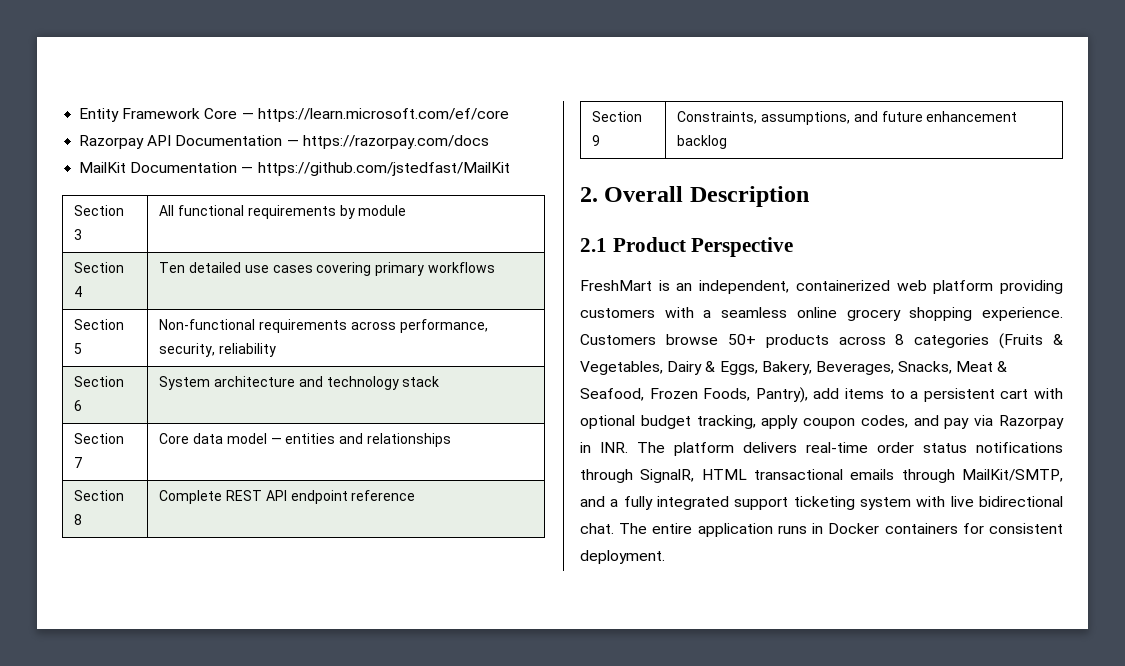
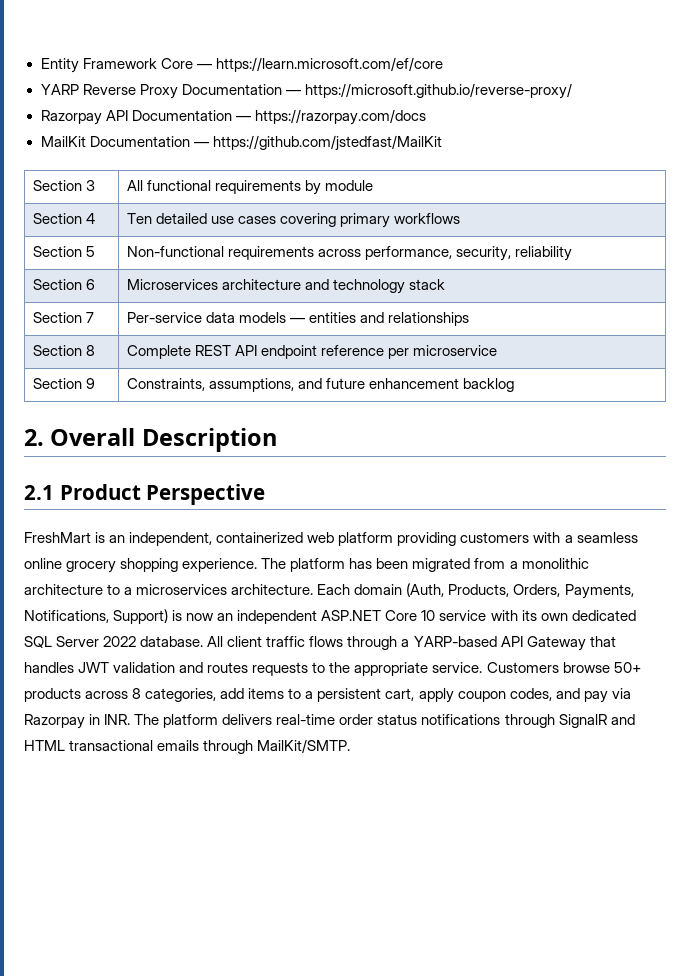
(509, 115) none -> [40,83,572,99] // YARP Reverse Proxy Documentation — https://microsoft.github.io/reverse-proxy/
[159,376,211,390] System -> [126,279,218,290] Microservices
[159,433,267,444] Core data model -> [126,312,286,323] Per-service data models
(416, 495) none -> [387,345,497,359] per microservice
(1063, 314) none -> [261,558,589,572] [24,583,634,599] [24,609,636,624] [24,636,616,651] [24,662,483,676] The platform has been migrated from a monolithic architecture to a microservices architecture. Each domain (Auth, Products, Orders, Payments, Notifications, Support) is now an independent ASP.NET Core 10 service with its own dedicated SQL Server 2022 database. All client traffic flows through a YARP-based API Gateway that handles JWT validation and routes requests to the appropriate service.
[914,333,1063,349] [580,361,1008,375] [580,387,808,403] categories (Fruits & Vegetables, Dairy & Eggs, Bakery, Beverages, Snacks, Meat & Seafood, Frozen Foods, Pantry), -> [145,688,217,702] categories,
[1000,388,1063,399] [580,415,756,429] cart with optional budget tracking, -> [385,688,415,701] cart,
[640,469,695,483] SignalR, -> [558,714,635,728] SignalR and
[962,469,1063,482] [580,496,1063,510] [580,523,1063,537] [580,550,665,564] MailKit/SMTP, and a fully integrated support ticketing system with live bidirectional chat. The entire application runs in Docker containers for consistent deployment. -> [257,739,351,753] MailKit/SMTP.

